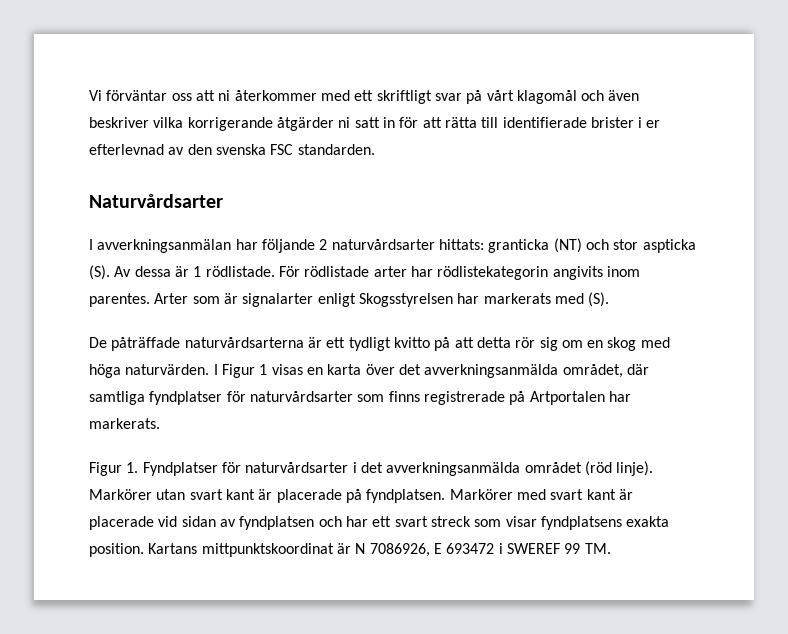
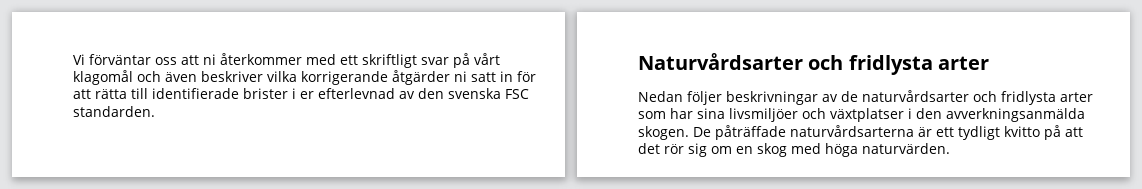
[89,238,696,253] [89,265,640,280] [89,292,610,307] // I avverkningsanmälan har följande 2 naturvårdsarter hittats: granticka (NT) och stor aspticka (S). Av dessa är 1 rödlistade. För rödlistade arter har rödlistekategorin angivits inom parentes. Arter som är signalarter enligt Skogsstyrelsen har markerats med (S). // -> [808,55,989,75] [638,90,1093,105] [638,108,1085,122] [638,126,689,140] och fridlysta arter // Nedan följer beskrivningar av de naturvårdsarter och fridlysta arter som har sina livsmiljöer och växtplatser i den avverkningsanmälda skogen.
[476,337,511,348] detta -> [638,143,660,154] det
[213,364,649,378] [89,391,631,405] [89,418,160,429] [89,461,654,476] [89,489,633,503] [89,516,670,530] [89,543,611,557] I Figur 1 visas en karta över det avverkningsanmälda området, där samtliga fyndplatser för naturvårdsarter som finns registrerade på Artportalen har markerats. // Figur 1. Fyndplatser för naturvårdsarter i det avverkningsanmälda området (röd linje). Markörer utan svart kant är placerade på fyndplatsen. Markörer med svart kant är placerade vid sidan av fyndplatsen och har ett svart streck som visar fyndplatsens exakta position. Kartans mittpunktskoordinat är N 7086926, E 693472 i SWEREF 99 TM. -> (950, 148) none

